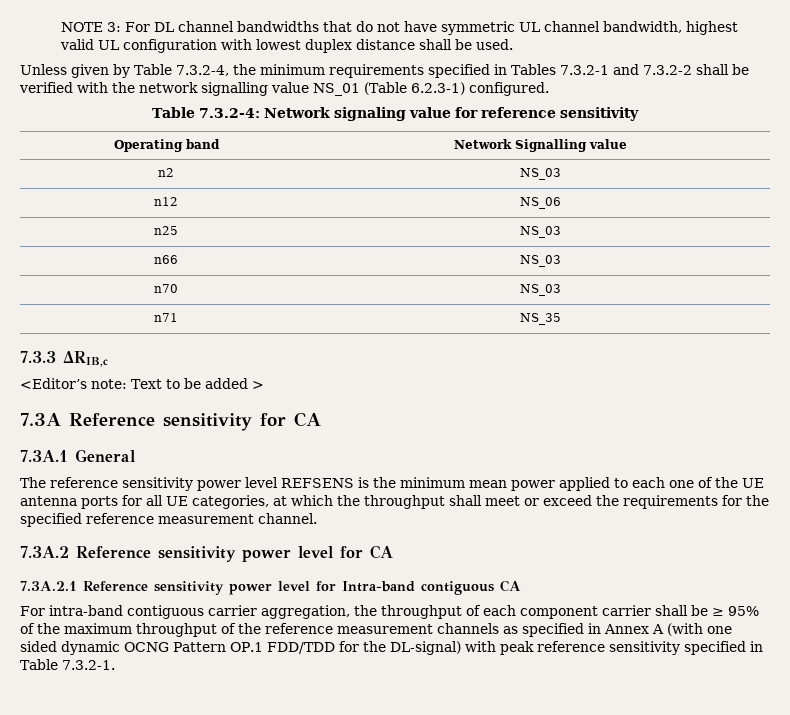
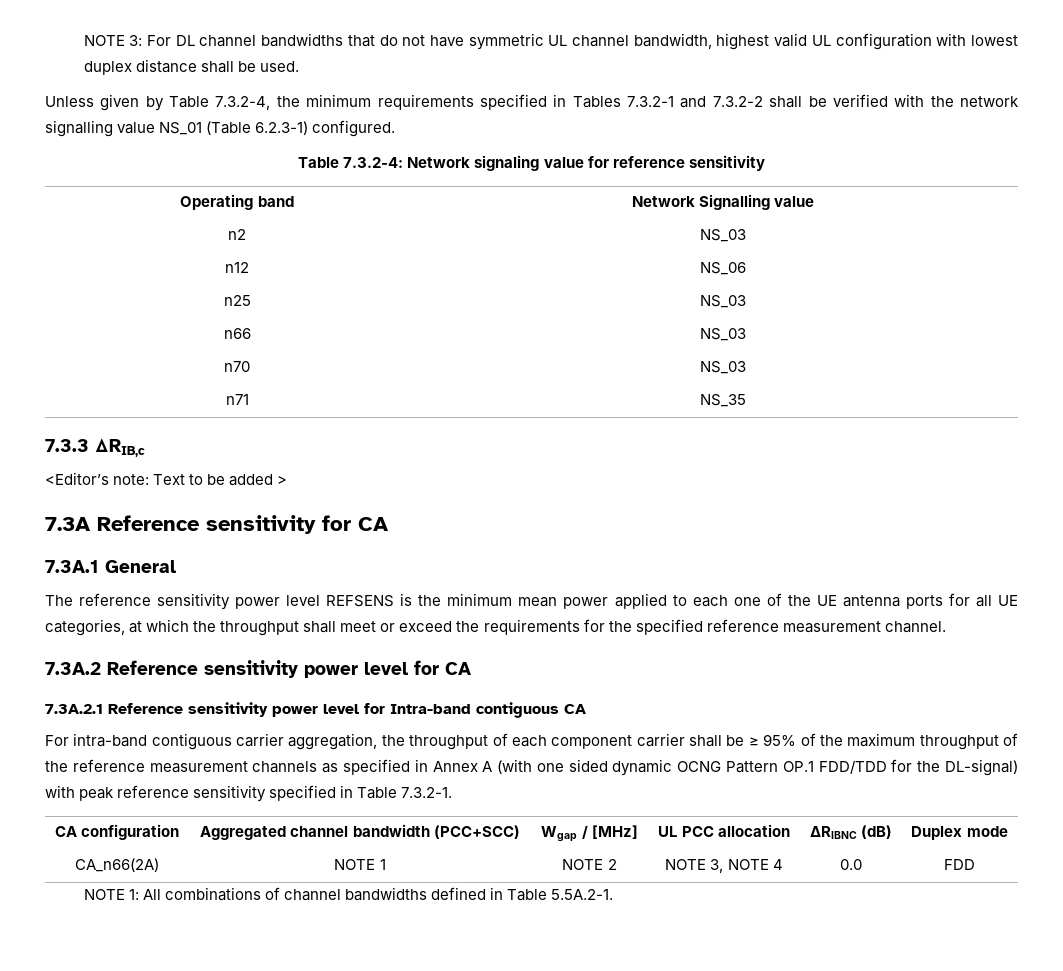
(115, 665) none -> [54,824,180,840] [200,824,520,840] [541,825,638,842] [658,824,790,837] [809,825,893,839] [911,826,1008,840] [75,858,159,872] [334,859,386,870] [562,859,617,870] [665,859,783,873] [840,859,862,870] [944,859,975,870] [83,887,614,901] // CA configuration | Aggregated channel bandwidth (PCC+SCC) | Wgap / [MHz] | UL PCC allocation | ΔRIBNC (dB) | Duplex mode // CA_n66(2A) | NOTE 1 | NOTE 2 | NOTE 3, NOTE 4 | 0.0 | FDD // NOTE 1: All combinations of channel bandwidths defined in Table 5.5A.2-1.

